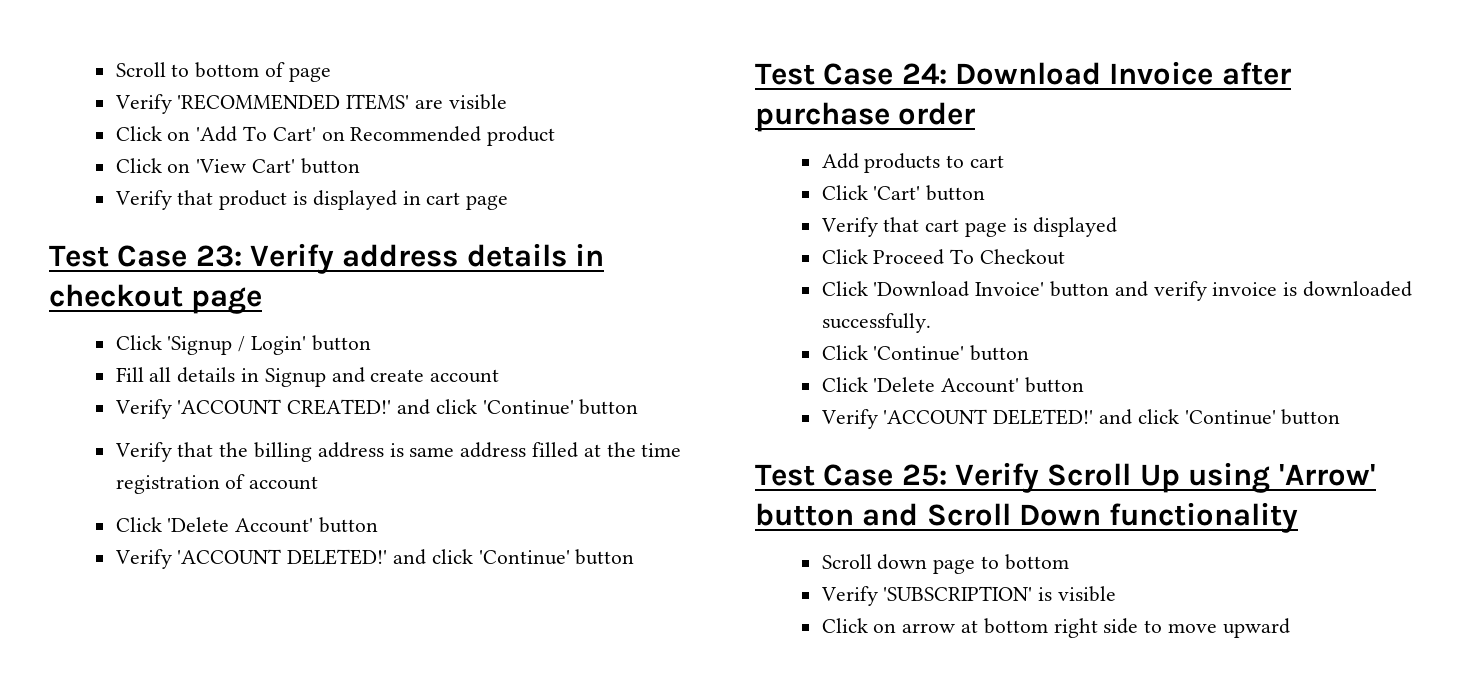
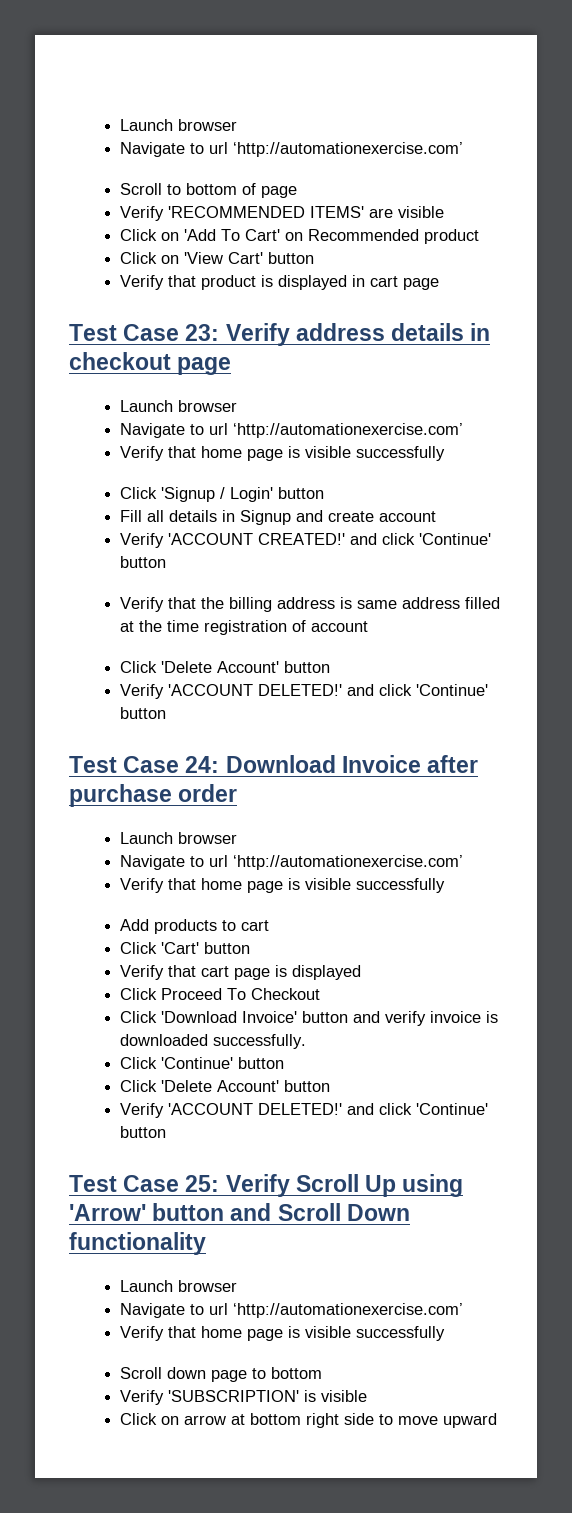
(115, 69) none -> [119,119,237,131] [119,142,463,157] Launch browser // Navigate to url ‘http://automationexercise.com’ //
(263, 300) none -> [119,400,237,412] [119,423,463,438] [119,446,445,461] // Launch browser // Navigate to url ‘http://automationexercise.com’ // Verify that home page is visible successfully
(976, 113) none -> [119,832,237,844] [119,855,463,870] [119,878,445,893] // Launch browser // Navigate to url ‘http://automationexercise.com’ // Verify that home page is visible successfully
(1299, 517) none -> [119,1280,237,1292] [119,1303,463,1318] [119,1326,445,1341] // Launch browser // Navigate to url ‘http://automationexercise.com’ // Verify that home page is visible successfully

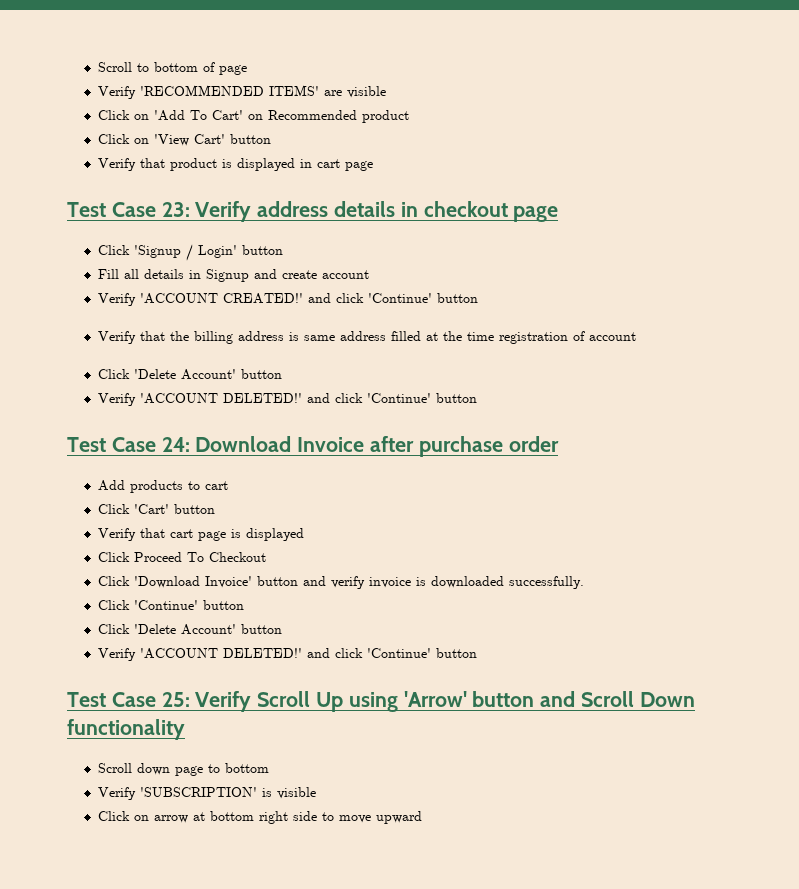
[119,119,237,131] [119,142,463,157] Launch browser // Navigate to url ‘http://automationexercise.com’ // -> (97, 67) none
[119,400,237,412] [119,423,463,438] [119,446,445,461] // Launch browser // Navigate to url ‘http://automationexercise.com’ // Verify that home page is visible successfully -> (559, 214) none
[119,832,237,844] [119,855,463,870] [119,878,445,893] // Launch browser // Navigate to url ‘http://automationexercise.com’ // Verify that home page is visible successfully -> (559, 444) none
[119,1280,237,1292] [119,1303,463,1318] [119,1326,445,1341] // Launch browser // Navigate to url ‘http://automationexercise.com’ // Verify that home page is visible successfully -> (185, 729) none

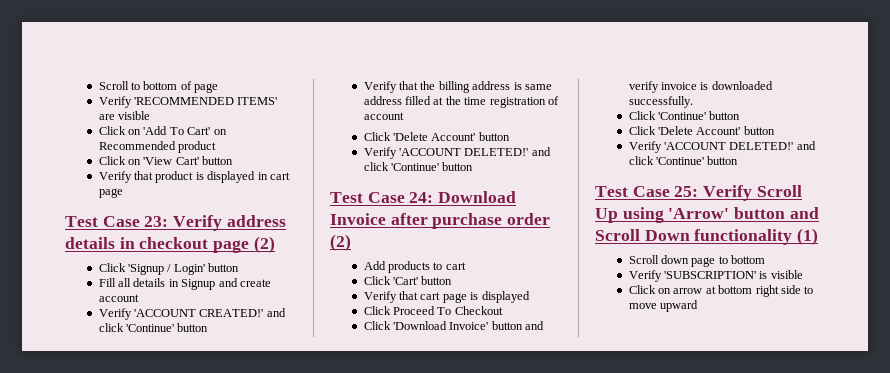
(559, 214) none -> [253,236,275,253] (2)
(559, 444) none -> [330,234,351,251] (2)
(185, 729) none -> [797,228,819,245] (1)

